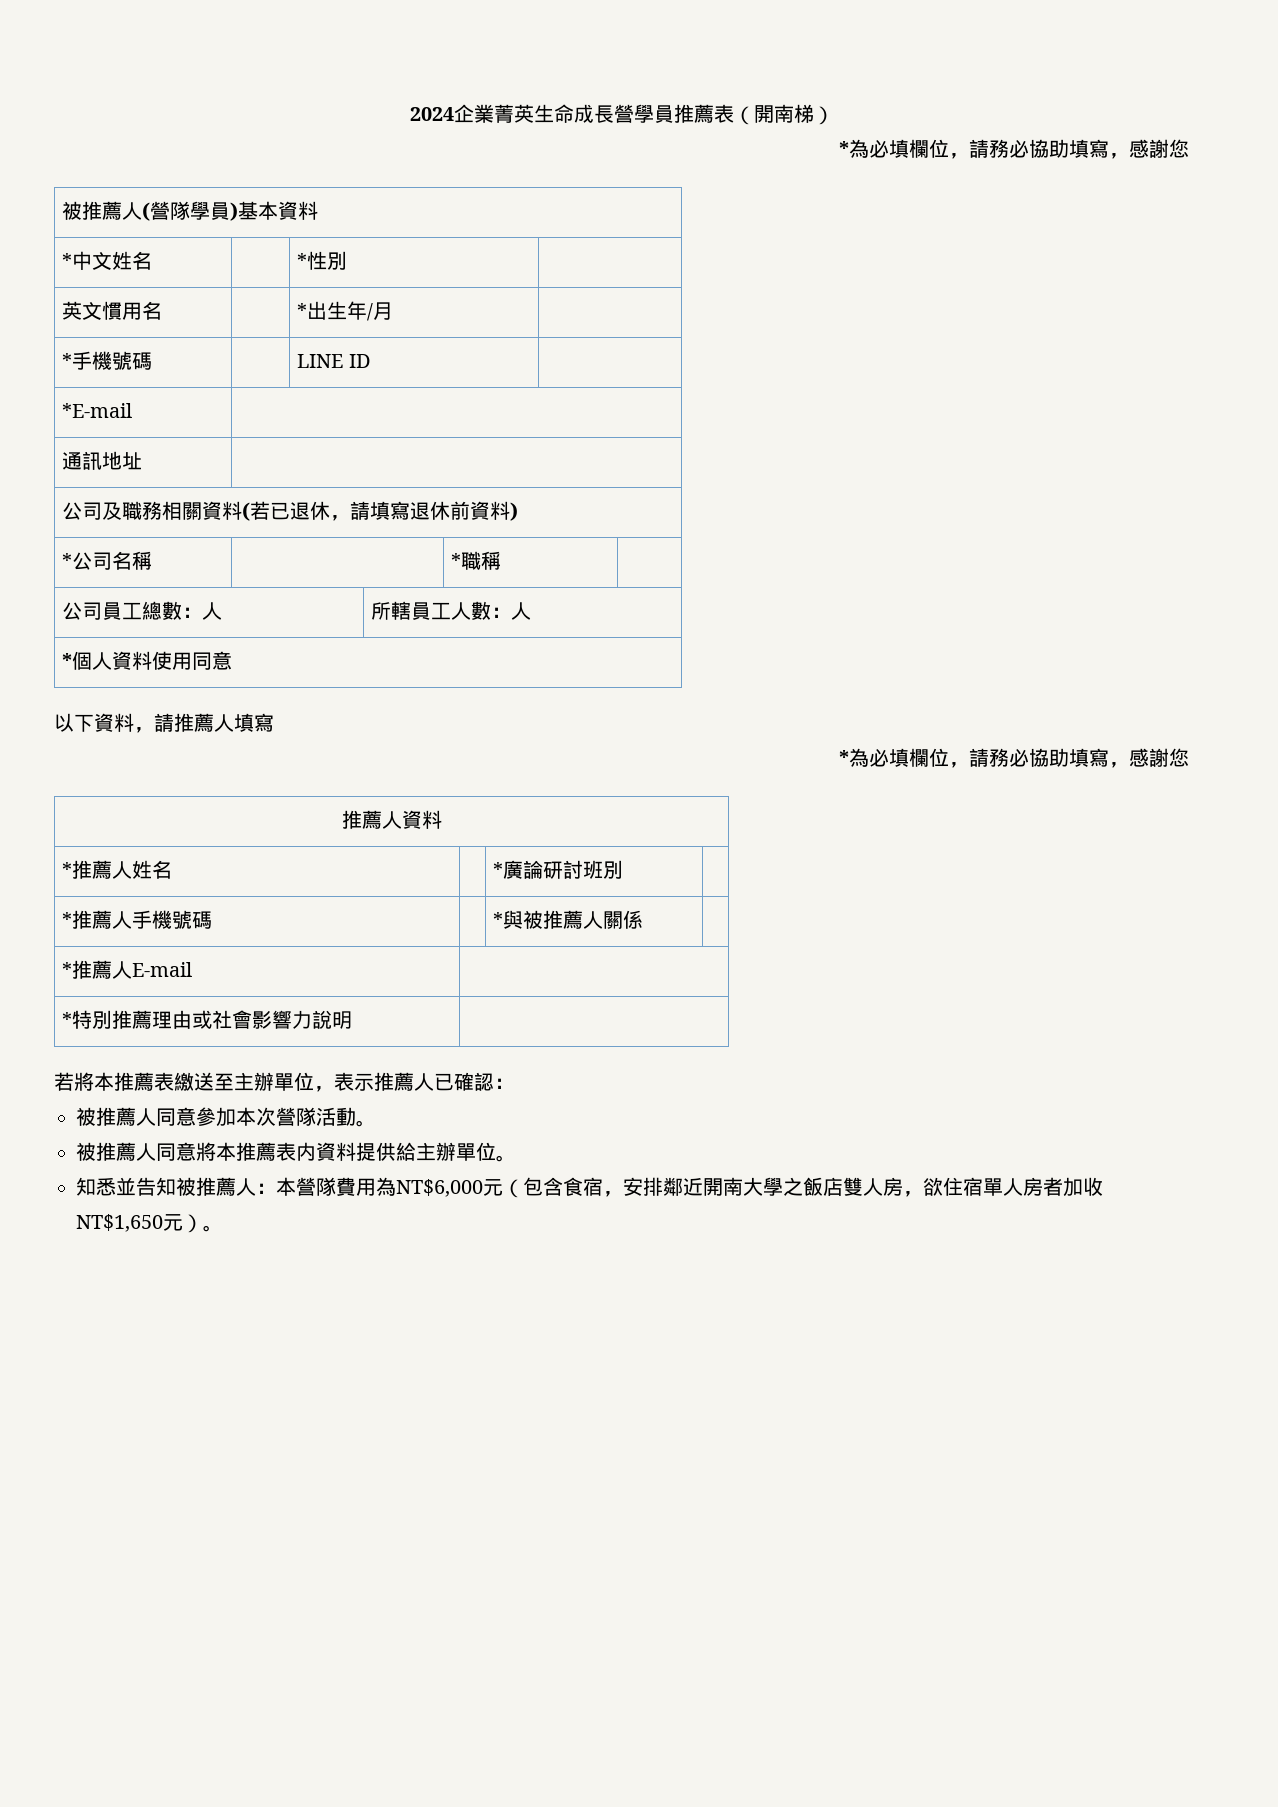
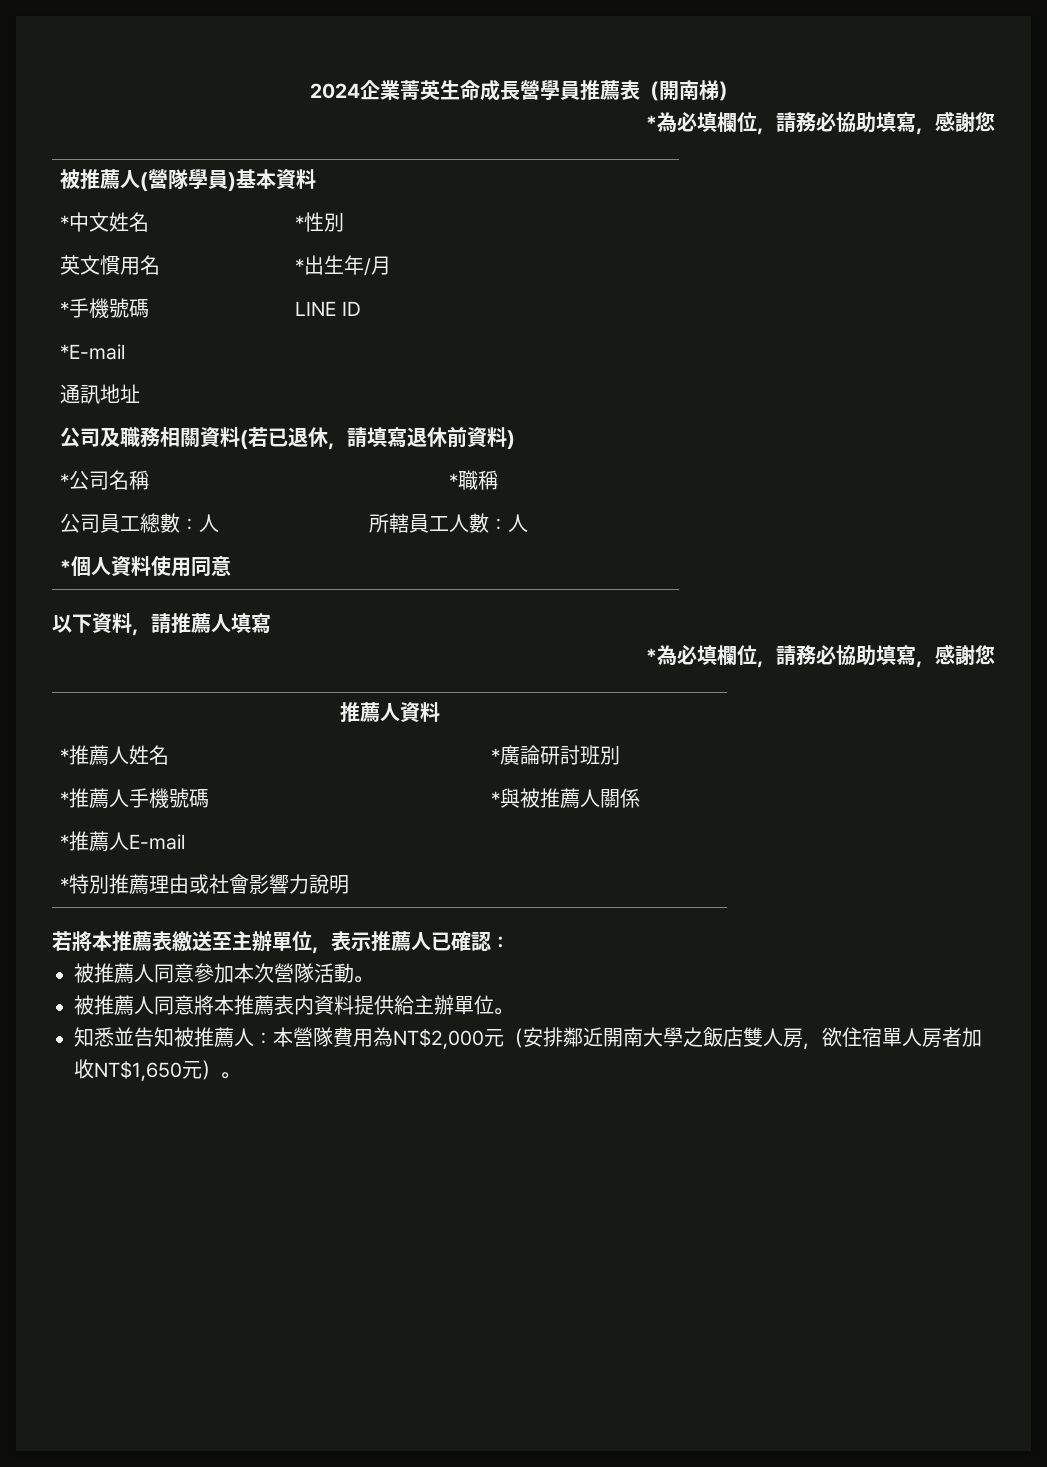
[396,1177,623,1198] NT$6,000元（包含食宿， -> [393,1028,523,1050] NT$2,000元（

